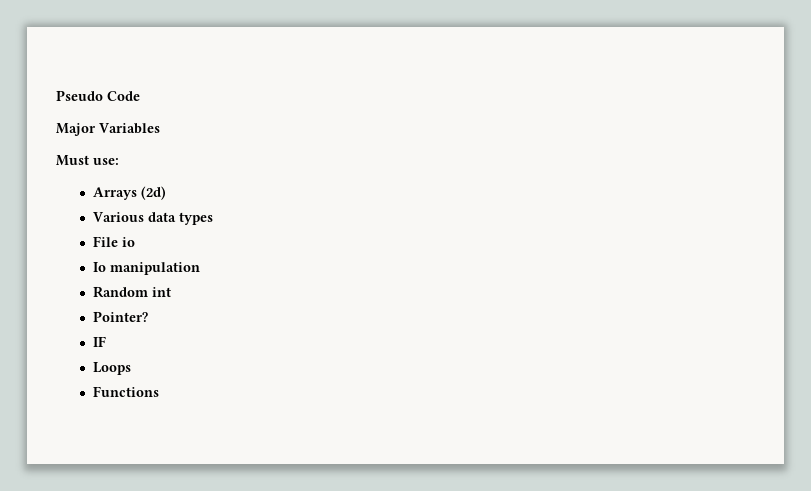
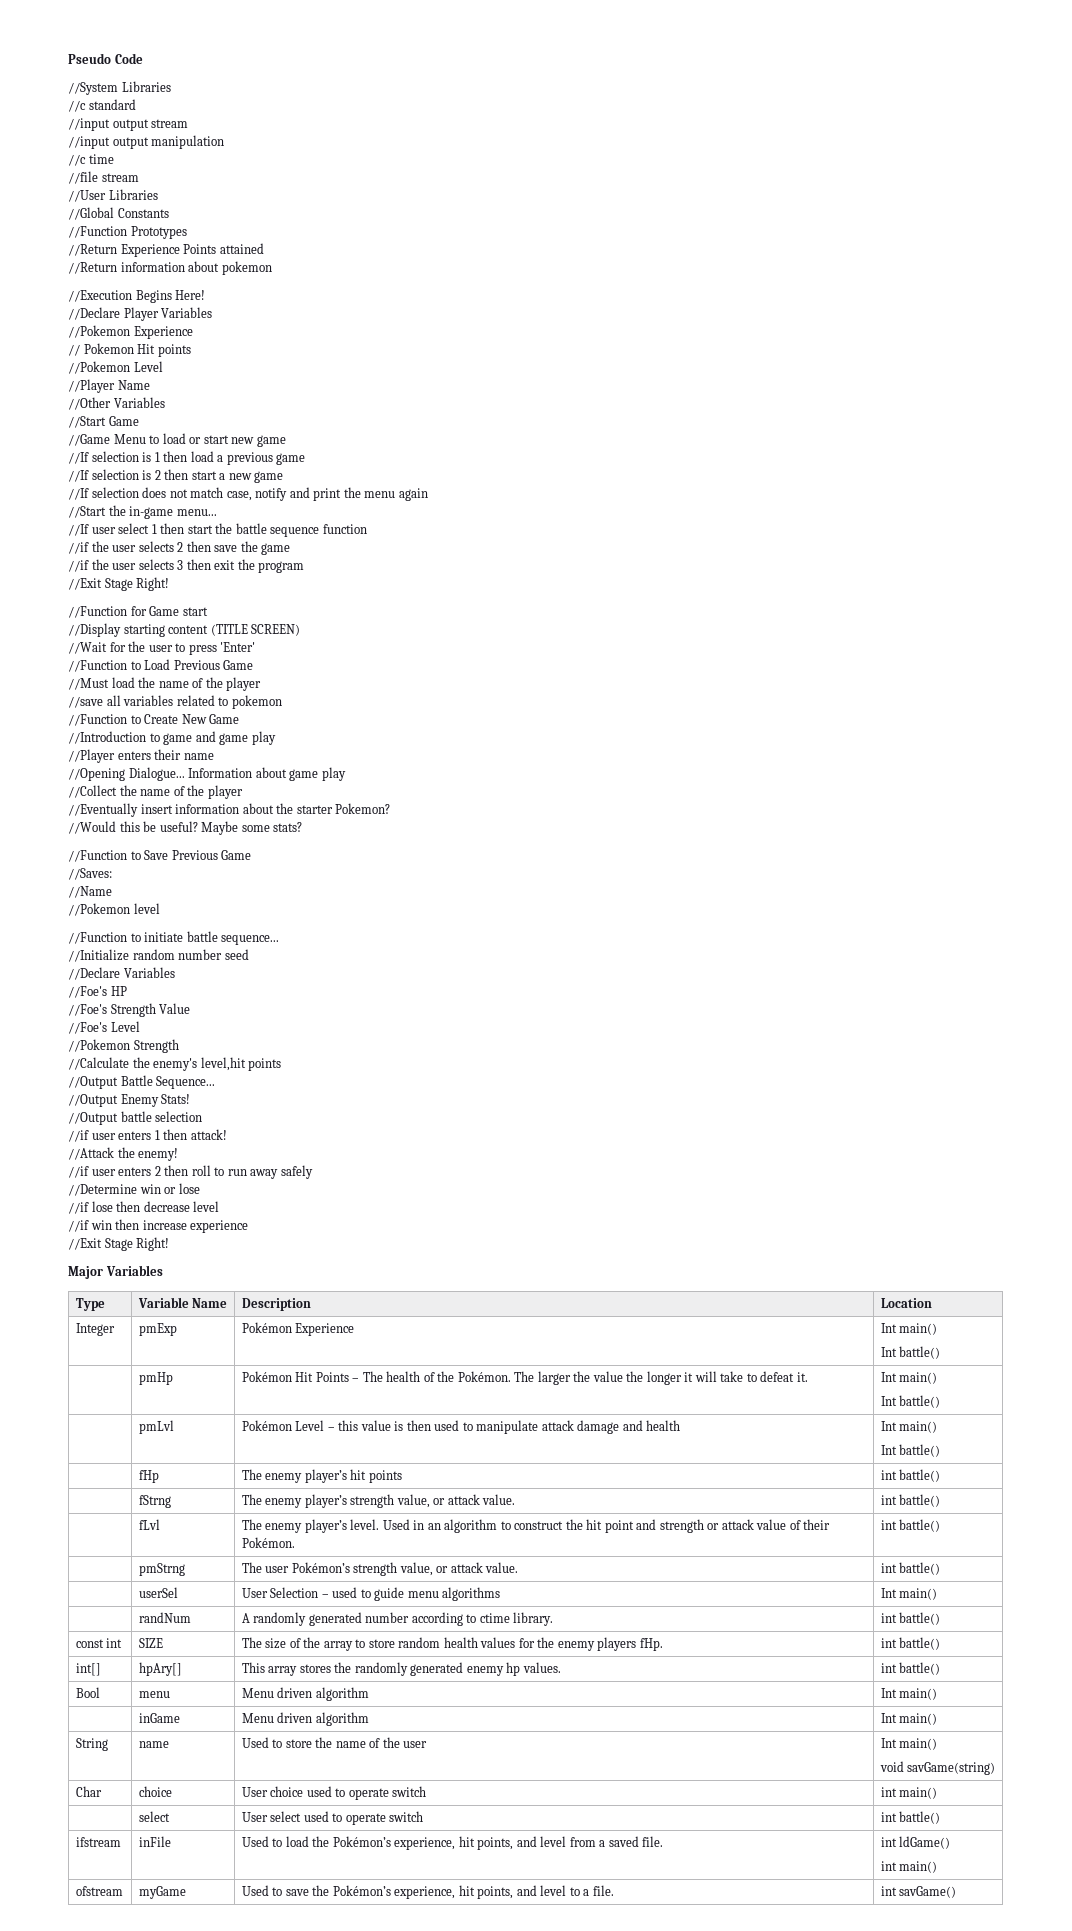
[56,123,160,136] [56,155,119,166] [92,186,166,200] [92,212,213,225] [92,236,135,247] [92,262,200,275] [92,286,171,298] [92,311,148,322] [92,336,106,347] [92,362,131,375] [92,386,159,397] Major Variables // Must use: // Arrays (2d) // Various data types // File io // Io manipulation // Random int // Pointer? // IF // Loops // Functions -> [68,81,171,95] [68,99,136,112] [68,118,189,131] [68,135,225,149] [68,154,114,166] [68,171,139,184] [68,189,158,202] [68,207,169,220] [68,226,187,239] [68,243,264,257] [68,261,272,275] [68,290,206,303] [68,307,213,321] [68,325,193,339] [68,343,191,357] [68,361,163,374] [68,379,150,393] [68,397,165,410] [68,416,139,428] [68,433,286,447] [68,451,306,465] [68,469,284,483] [68,487,428,501] [68,505,217,519] [68,523,367,537] [68,541,291,555] [68,559,305,573] [68,577,170,591] [68,606,208,618] [68,623,301,637] [68,641,256,655] [68,659,254,672] [68,677,262,691] [68,695,282,709] [68,714,240,726] [68,731,276,745] [68,749,214,763] [68,767,346,781] [68,785,243,799] [68,803,391,817] [68,821,303,835] [68,850,252,862] [68,868,112,880] [68,886,112,898] [68,903,160,916] [68,931,280,945] [68,949,249,962] [68,967,175,980] [68,986,127,998] [68,1003,191,1017] [68,1021,140,1034] [68,1039,179,1053] [68,1057,282,1071] [68,1075,216,1089] [68,1094,191,1107] [68,1111,203,1125] [68,1129,227,1142] [68,1147,179,1161] [68,1165,313,1179] [68,1183,200,1196] [68,1201,220,1214] [68,1219,249,1233] [68,1237,170,1251] [68,1265,163,1279] [75,1298,105,1311] [137,1297,228,1308] [241,1298,311,1311] [880,1298,932,1308] [75,1323,115,1336] [138,1323,177,1336] [241,1322,355,1336] [880,1323,938,1335] [880,1346,941,1359] [138,1372,173,1385] [241,1371,808,1385] [880,1372,938,1384] [880,1395,941,1408] [138,1420,174,1434] [241,1420,681,1434] [880,1421,938,1433] [880,1444,941,1457] [138,1470,159,1483] [241,1469,402,1483] [880,1469,941,1482] [138,1495,171,1508] [241,1494,516,1508] [880,1494,941,1507] [138,1519,160,1530] [241,1519,831,1533] [241,1537,295,1548] [880,1519,941,1532] [138,1563,185,1576] [241,1562,519,1576] [880,1562,941,1575] [138,1587,178,1598] [241,1587,501,1601] [880,1588,938,1600] [138,1612,191,1623] [241,1612,554,1626] [880,1612,941,1625] [75,1638,123,1648] [138,1638,163,1648] [241,1637,663,1651] [880,1637,941,1650] [75,1663,101,1676] [138,1662,182,1676] [241,1662,561,1676] [880,1662,941,1675] [75,1687,100,1698] [138,1691,170,1698] [241,1687,369,1701] [880,1688,938,1700] [138,1713,180,1723] [241,1712,369,1726] [880,1713,938,1725] [75,1738,108,1751] [138,1741,169,1748] [241,1737,428,1748] [880,1738,938,1750] [879,1761,996,1775] [75,1786,102,1797] [138,1786,172,1797] [241,1786,427,1800] [880,1787,938,1799] [138,1811,170,1822] [241,1811,424,1825] [880,1811,941,1824] [75,1837,121,1847] [138,1836,171,1847] [241,1836,664,1850] [880,1836,951,1849] [880,1861,938,1873] [75,1886,123,1896] [138,1886,186,1899] [241,1885,614,1899] [880,1886,957,1898] //System Libraries // //c standard // //input output stream // //input output manipulation // //c time // //file stream // //User Libraries // //Global Constants // //Function Prototypes // //Return Experience Points attained // //Return information about pokemon // //Execution Begins Here! // //Declare Player Variables // //Pokemon Experience // // Pokemon Hit points // //Pokemon Level // //Player Name // //Other Variables // //Start Game // //Game Menu to load or start new game // //If selection is 1 then load a previous game // //If selection is 2 then start a new game // //If selection does not match case, notify and print the menu again // //Start the in-game menu... // //If user select 1 then start the battle sequence function // //if the user selects 2 then save the game // //if the user selects 3 then exit the program // //Exit Stage Right! // //Function for Game start // //Display starting content (TITLE SCREEN) // //Wait for the user to press 'Enter' // //Function to Load Previous Game // //Must load the name of the player // //save all variables related to pokemon // //Function to Create New Game // //Introduction to game and game play // //Player enters their name // //Opening Dialogue... Information about game play // //Collect the name of the player // //Eventually insert information about the starter Pokemon? // //Would this be useful? Maybe some stats? // //Function to Save Previous Game // //Saves: // //Name // //Pokemon level // //Function to initiate battle sequence... // //Initialize random number seed // //Declare Variables // //Foe's HP // //Foe's Strength Value // //Foe's Level // //Pokemon Strength // //Calculate the enemy's level,hit points // //Output Battle Sequence... // //Output Enemy Stats! // //Output battle selection // //if user enters 1 then attack! // //Attack the enemy! // //if user enters 2 then roll to run away safely // //Determine win or lose // //if lose then decrease level // //if win then increase experience // //Exit Stage Right! // Major Variables // Type | Variable Name | Description | Location // Integer | pmExp | Pokémon Experience | Int main() // Int battle() // | pmHp | Pokémon Hit Points – The health of the Pokémon. The larger the value the longer it will take to defeat it. | Int main() // Int battle() // | pmLvl | Pokémon Level – this value is then used to manipulate attack damage and health | Int main() // Int battle() // | fHp | The enemy player’s hit points | int battle() // | fStrng | The enemy player’s strength value, or attack value. | int battle() // | fLvl | The enemy player’s level. Used in an algorithm to construct the hit point and strength or attack value of their Pokémon. | int battle() // | pmStrng | The user Pokémon’s strength value, or attack value. | int battle() // | userSel | User Selection – used to guide menu algorithms | Int main() // | randNum | A randomly generated number according to ctime library. | int battle() // const int | SIZE | The size of the array to store random health values for the enemy players fHp. | int battle() // int[] | hpAry[] | This array stores the randomly generated enemy hp values. | int battle() // Bool | menu | Menu driven algorithm | Int main() // | inGame | Menu driven algorithm | Int main() // String | name | Used to store the name of the user | Int main() // void savGame(string) // Char | choice | User choice used to operate switch | int main() // | select | User select used to operate switch | int battle() // ifstream | inFile | Used to load the Pokémon’s experience, hit points, and level from a saved file. | int ldGame() // int main() // ofstream | myGame | Used to save the Pokémon’s experience, hit points, and level to a file. | int savGame()

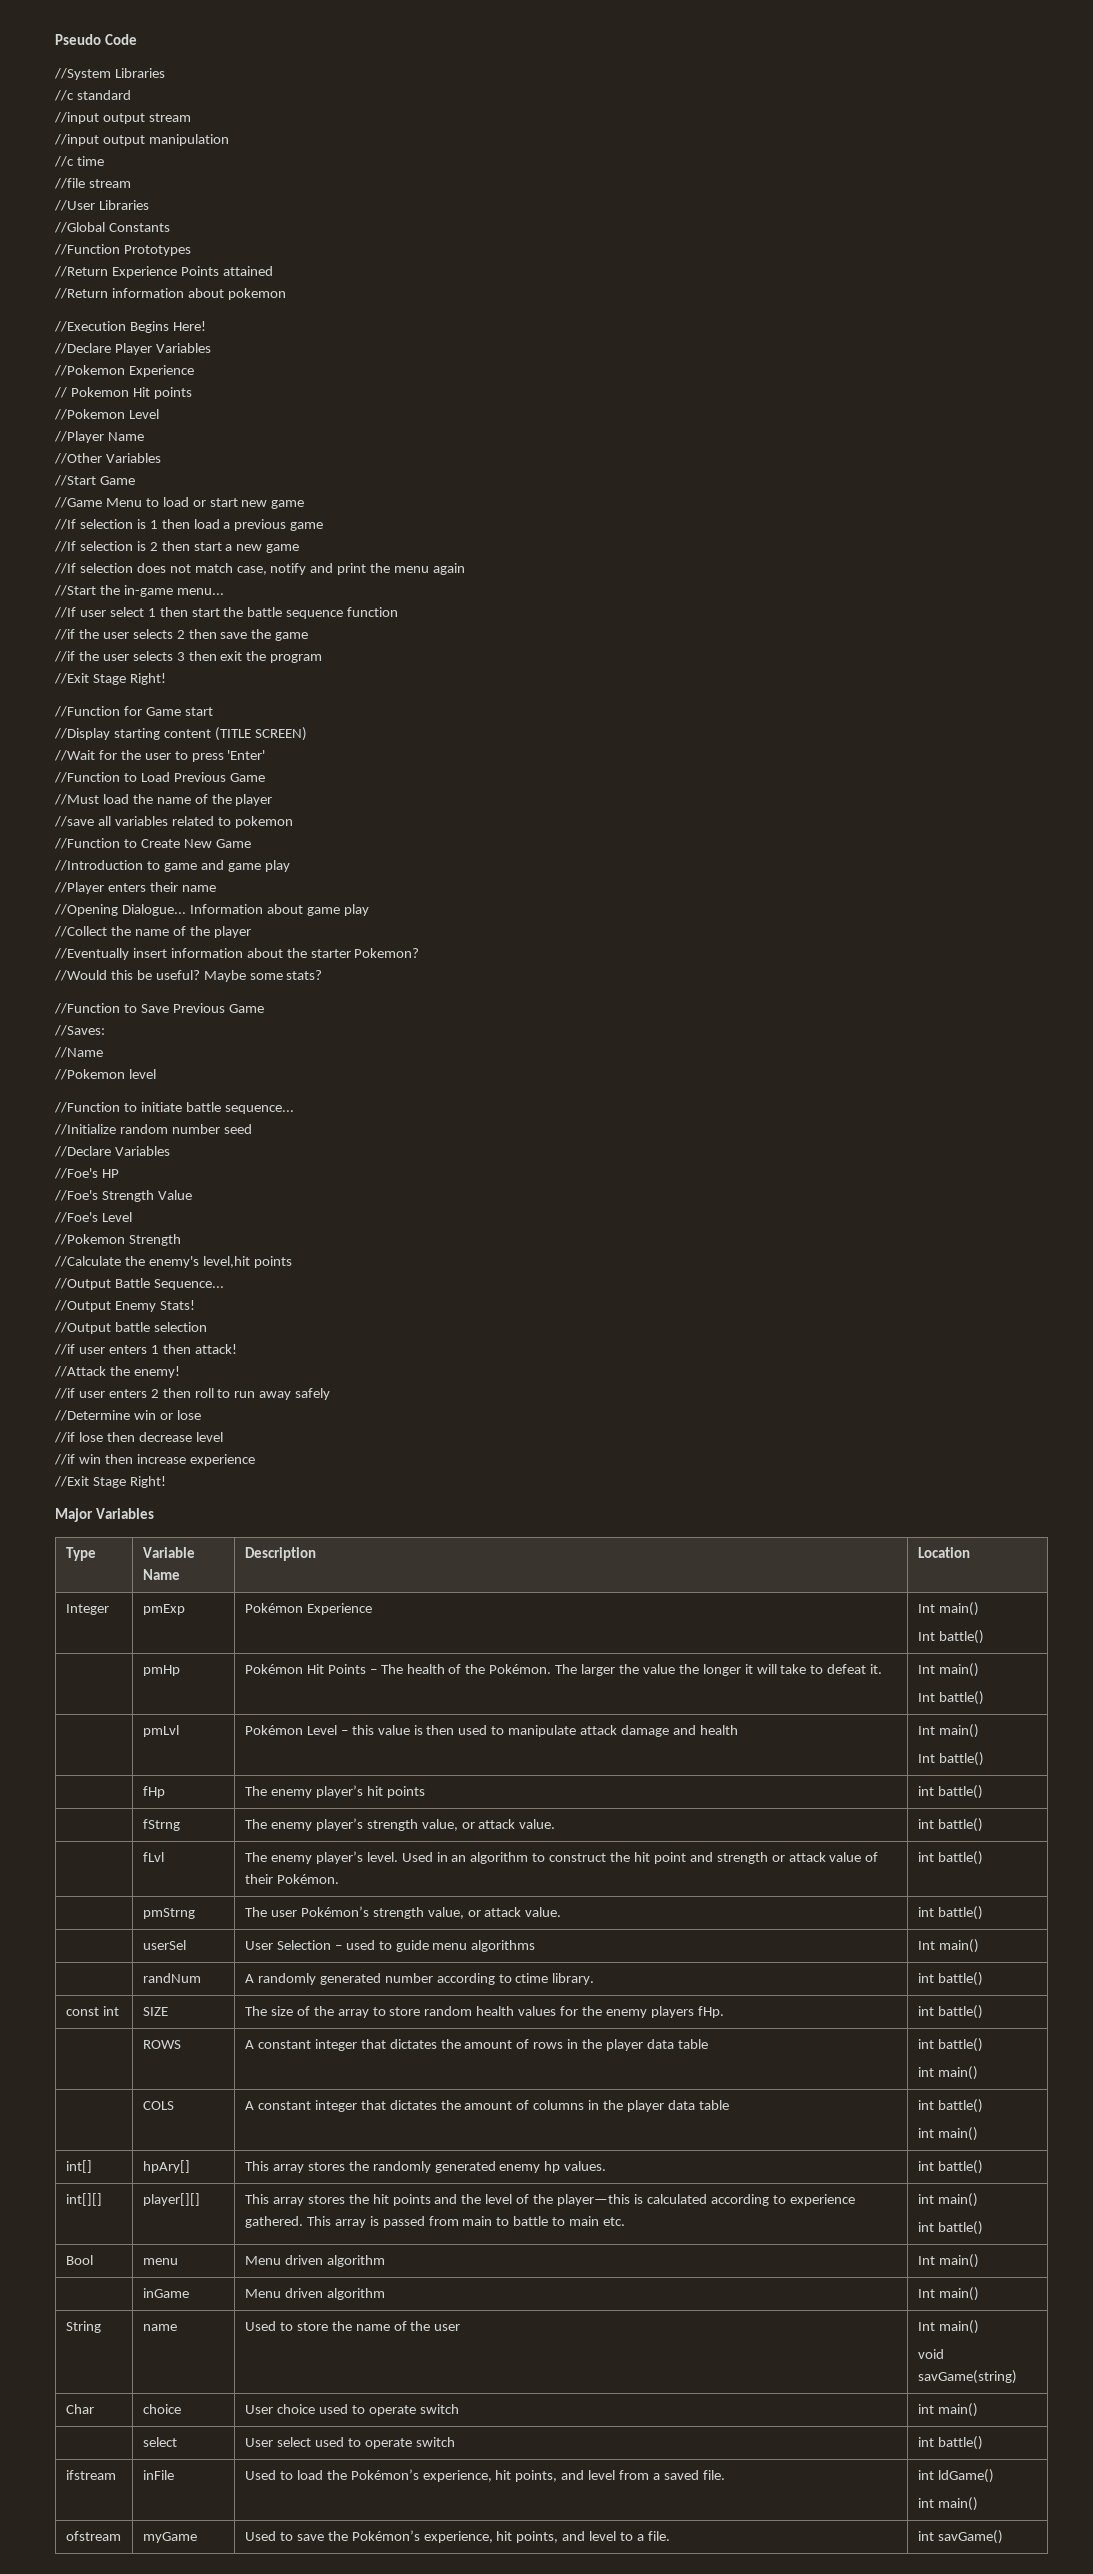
(941, 1643) none -> [142,2040,181,2049] [244,2039,708,2051] [917,2038,983,2052] [917,2066,978,2080] [142,2101,174,2110] [244,2100,729,2112] [917,2099,983,2113] [917,2127,978,2141] // | ROWS | A constant integer that dictates the amount of rows in the player data table | int battle() // int main() // | COLS | A constant integer that dictates the amount of columns in the player data table | int battle() // int main()
(941, 1668) none -> [65,2193,102,2206] [142,2193,200,2206] [244,2194,855,2206] [244,2216,625,2228] [917,2193,978,2207] [917,2221,983,2235] // int[][] | player[][] | This array stores the hit points and the level of the player—this is calculated according to experience gathered. This array is passed from main to battle to main etc. | int main() // int battle()

